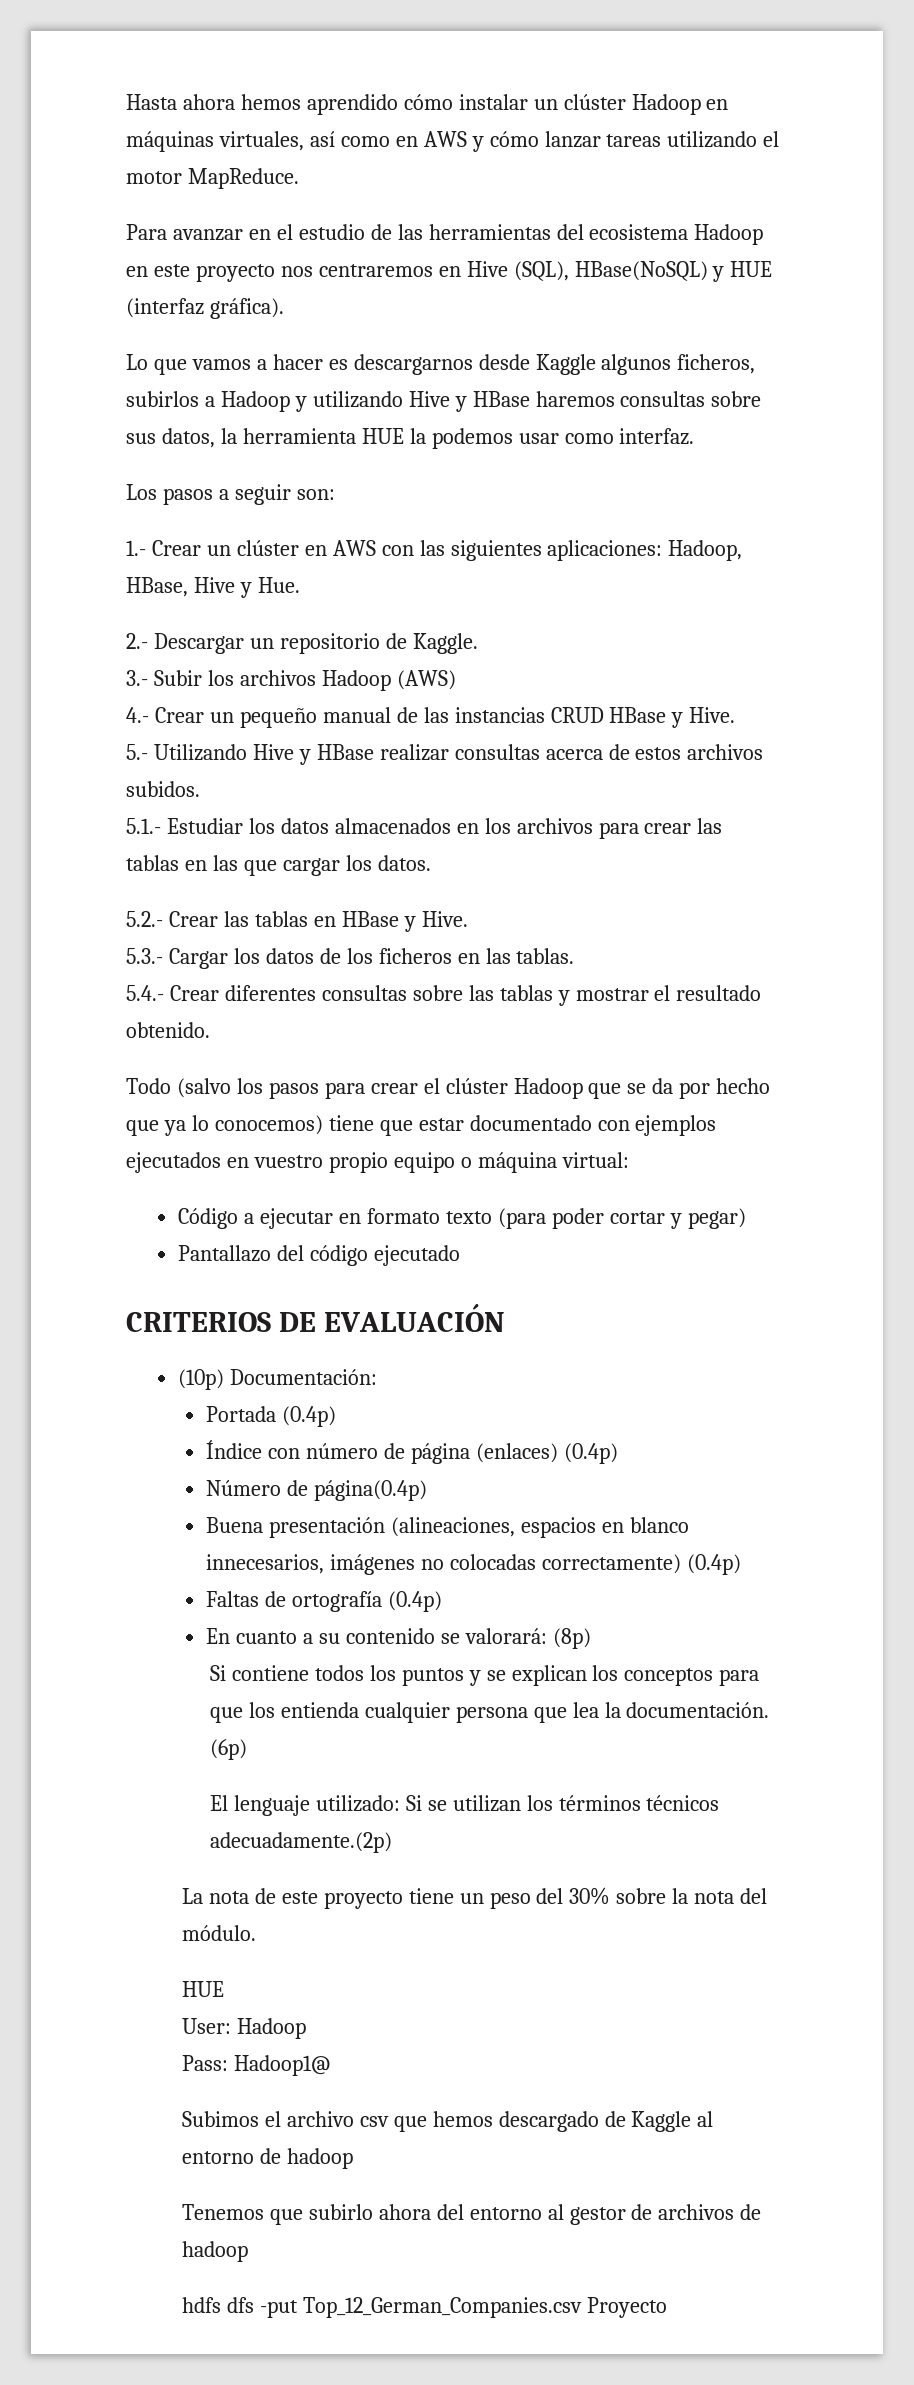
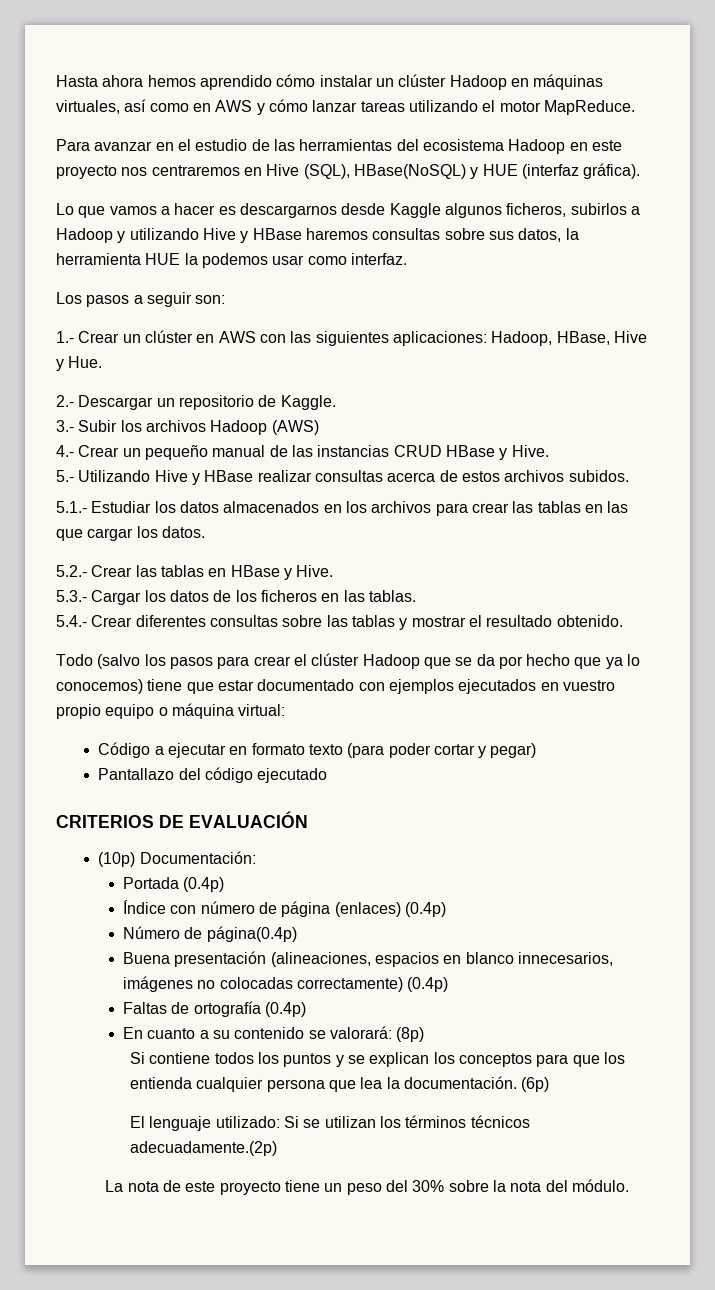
[181,1981,224,1997] [181,2018,306,2039] [181,2055,330,2076] [181,2111,714,2132] [181,2148,353,2169] [181,2204,762,2225] [181,2241,248,2262] [181,2297,667,2318] // HUE // User: Hadoop // Pass: Hadoop1@ // Subimos el archivo csv que hemos descargado de Kaggle al entorno de hadoop // Tenemos que subirlo ahora del entorno al gestor de archivos de hadoop // hdfs dfs -put Top_12_German_Companies.csv Proyecto -> (629, 1185) none

